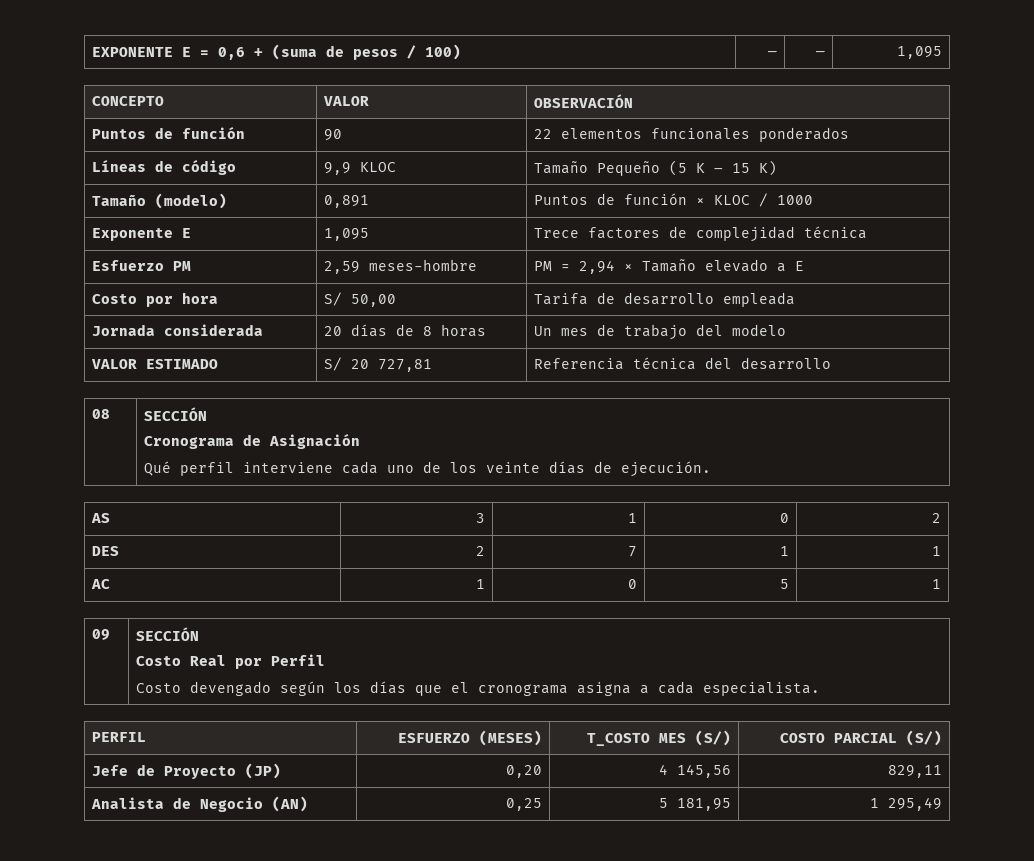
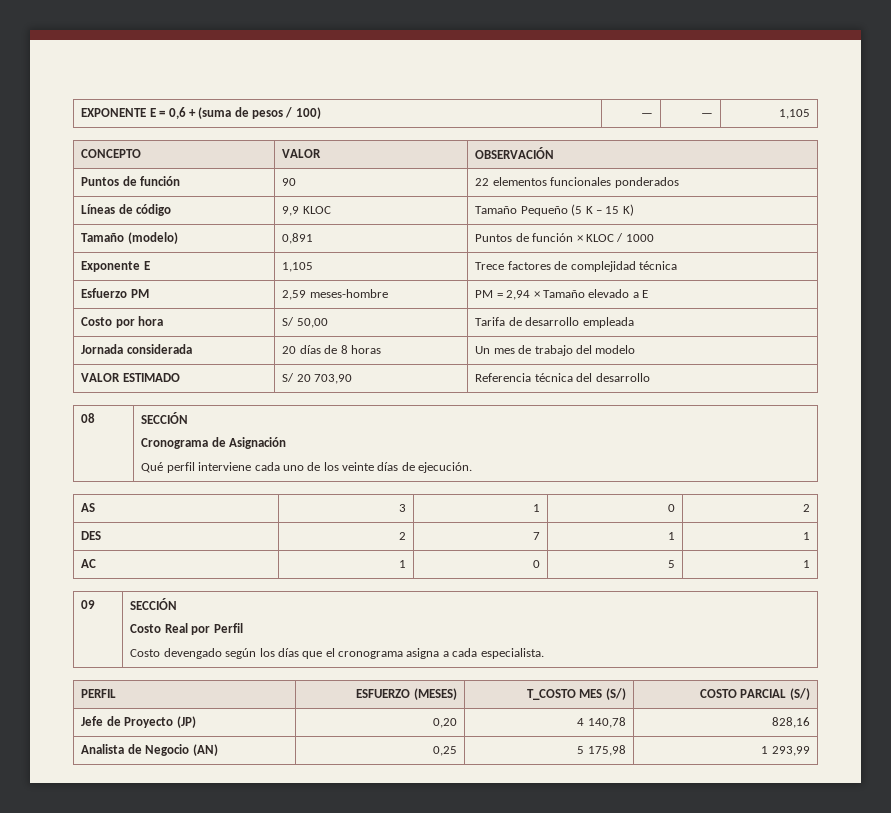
[896,46,942,59] 1,095 -> [778,109,810,119] 1,105
[324,228,370,241] 1,095 -> [282,262,314,272] 1,105
[378,359,433,372] 727,81 -> [314,374,353,384] 703,90
[676,764,731,778] [887,765,942,778] 145,56 | 829,11 -> [587,717,626,728] [771,717,810,728] 140,78 | 828,16
[676,798,731,811] [869,797,942,811] 181,95 | 1 295,49 -> [587,745,626,756] [761,746,810,756] 175,98 | 1 293,99

